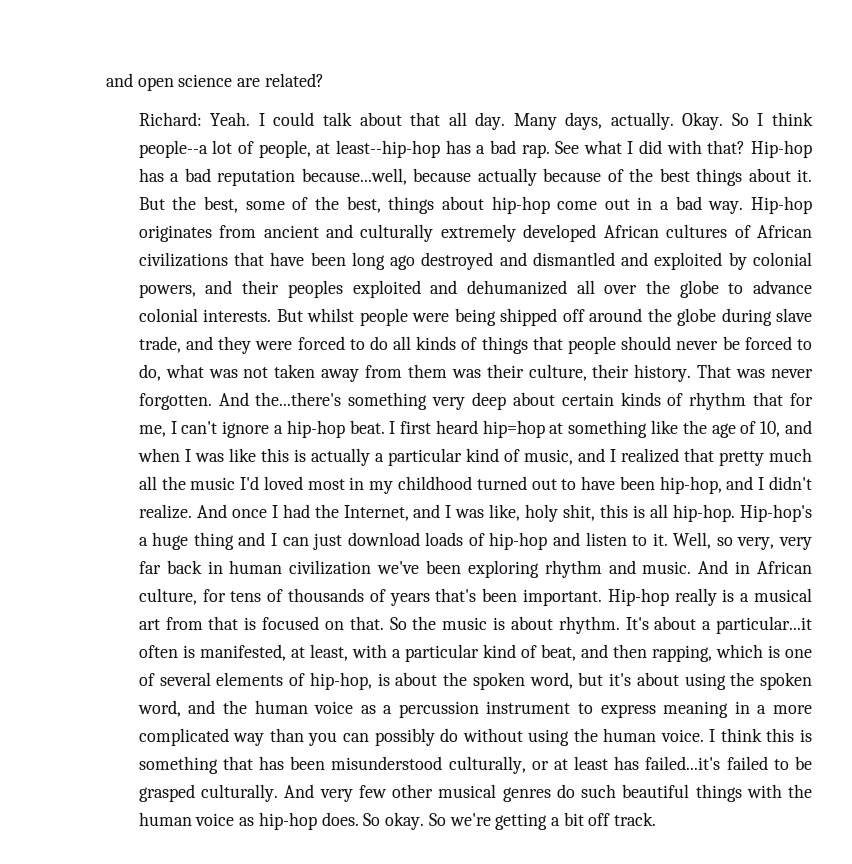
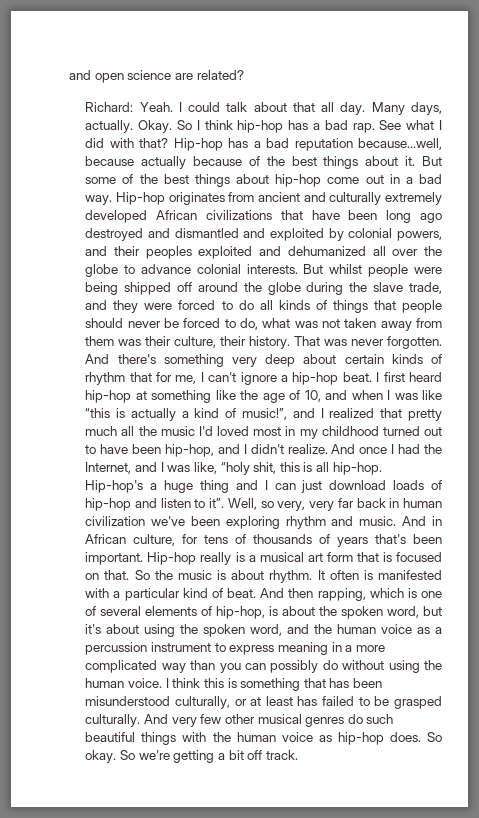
[138,140,440,158] people--a lot of people, at least--hip-hop -> [237,120,284,133] hip-hop
[172,196,239,213] the best, -> (442, 161) none
[346,196,381,213] best, -> [163,174,189,184] best
[666,224,813,238] cultures of African -> (198, 215) none
(772, 317) none -> [349,282,368,292] the
[255,392,342,406] the...there's -> [117,354,156,364] there's
[482,420,545,438] hip=hop -> [85,390,132,403] hip-hop
[260,448,289,462] this -> [85,408,111,418] “this
[387,448,573,466] particular kind of music, -> [194,408,288,420] kind of music!”,
[525,504,559,522] holy -> [220,462,250,475] “holy
[652,533,668,546] it. -> [209,498,225,508] it”.
[165,617,203,630] from -> [326,552,353,562] form
[625,616,813,634] [138,644,348,661] It's about a particular...it often is manifested, at least, -> [317,570,442,580] It often is manifested
[540,644,608,661] beat, and -> [227,588,285,598] beat. And
[645,756,721,770] failed...it's -> (318, 701) none

